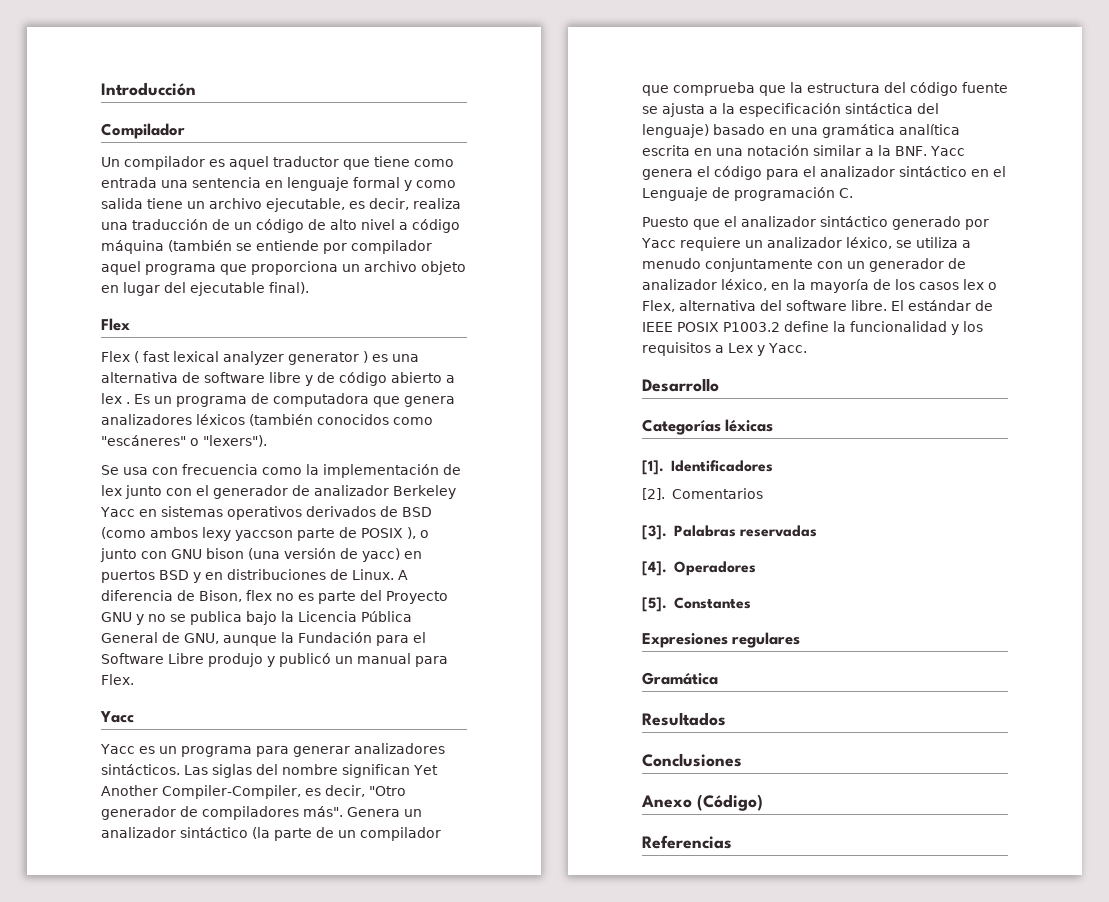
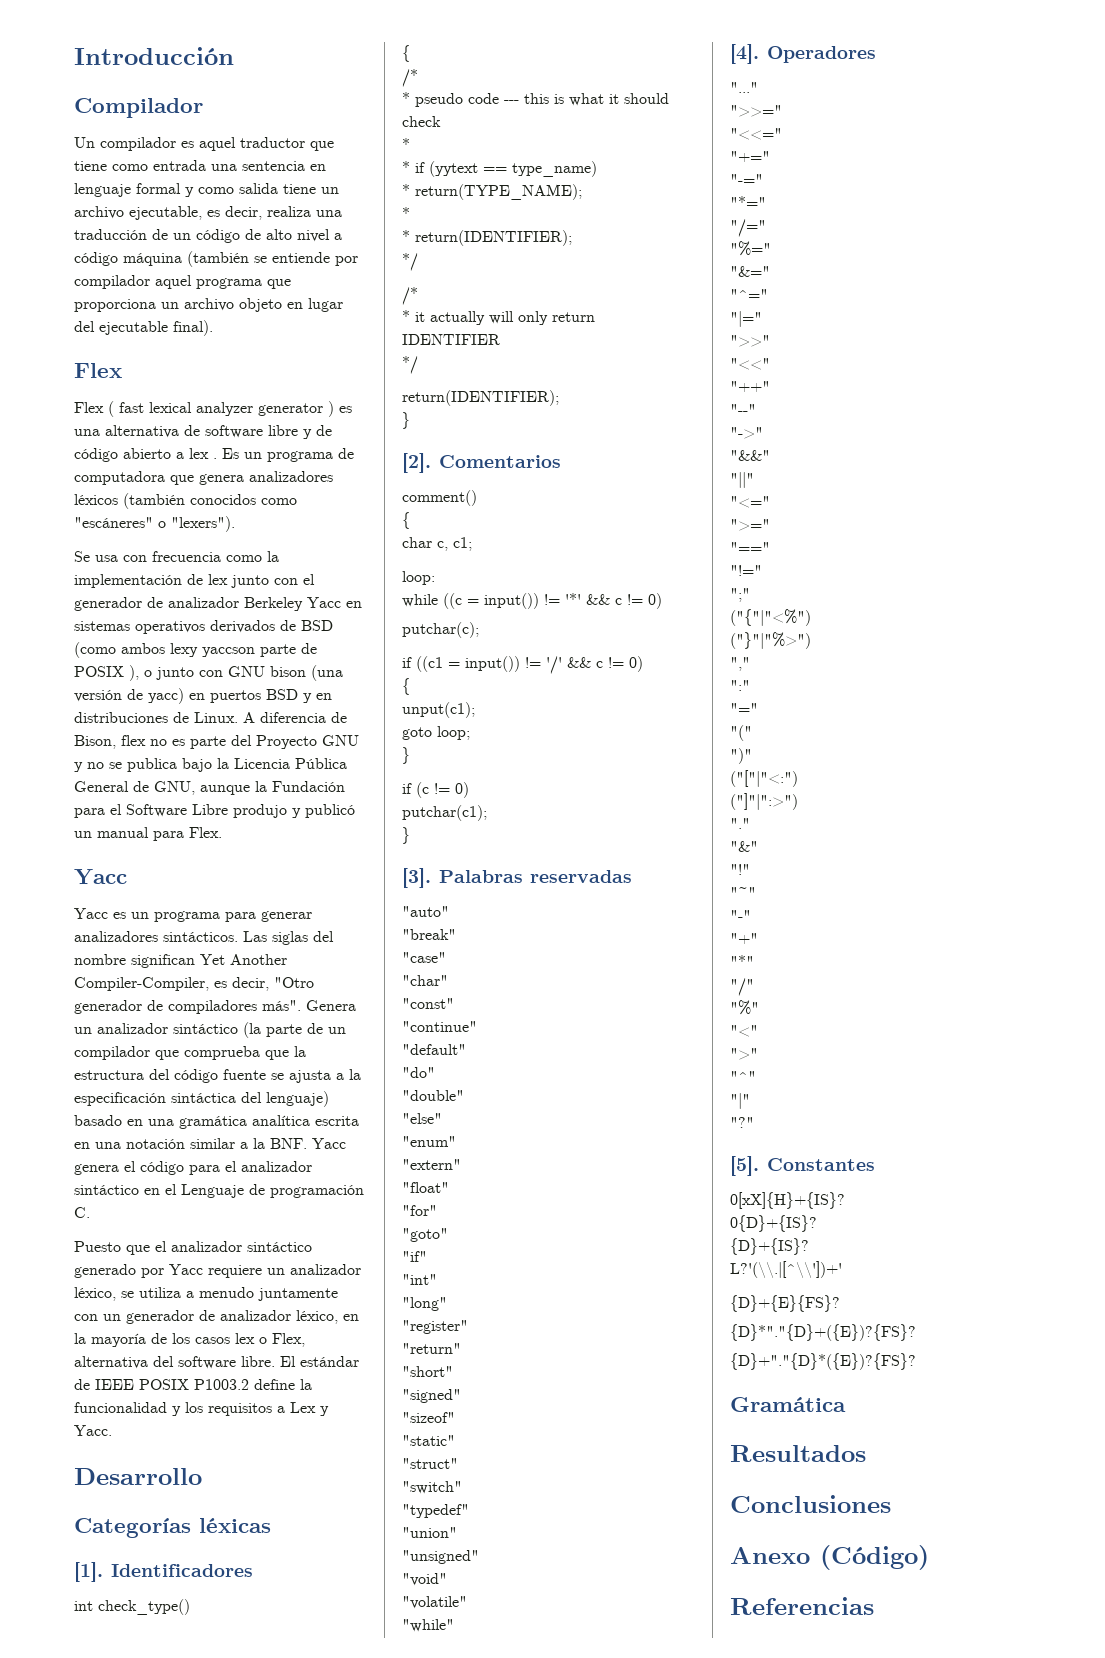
[705,258,813,272] conjuntamente -> [258,1288,338,1301] juntamente
[642,488,763,500] [642,525,817,540] [642,561,756,576] [642,597,751,612] [642,632,801,648] [2]. Comentarios // [3]. Palabras reservadas // [4]. Operadores // [5]. Constantes // Expresiones regulares -> [74,1599,190,1615] [402,45,410,62] [402,69,418,87] [402,92,669,107] [402,116,441,127] [402,138,410,150] [402,161,597,177] [402,184,582,200] [402,207,410,219] [402,230,572,246] [402,253,418,271] [402,287,418,305] [402,310,595,325] [402,334,500,345] [402,356,418,374] [402,390,559,406] [402,412,410,429] [402,453,561,473] [402,490,477,506] [402,512,410,529] [402,537,472,551] [402,571,435,585] [402,593,662,609] [402,622,479,638] [402,656,643,674] [402,678,410,695] [402,702,475,718] [402,726,470,740] [402,747,410,764] [402,782,469,798] [402,805,487,821] [402,827,410,844] [402,868,632,888] [402,906,449,917] [402,929,456,940] [402,952,446,963] [402,975,448,986] [402,998,454,1009] [402,1021,477,1032] [402,1044,466,1055] [402,1067,435,1078] [402,1090,464,1101] [402,1113,442,1124] [402,1136,456,1147] [402,1159,461,1170] [402,1182,449,1193] [402,1205,437,1216] [402,1228,448,1242] [402,1251,427,1262] [402,1274,437,1285] [402,1297,447,1311] [402,1320,468,1334] [402,1343,461,1354] [402,1366,453,1377] [402,1389,461,1403] [402,1412,455,1423] [402,1435,455,1446] [402,1458,458,1469] [402,1481,462,1494] [402,1504,469,1518] [402,1527,457,1538] [402,1550,479,1564] [402,1573,447,1586] [402,1596,467,1609] [402,1619,454,1632] [730,44,876,64] [730,82,758,93] [730,105,782,117] [730,128,782,140] [730,151,770,162] [730,174,763,185] [730,196,766,208] [730,219,766,237] [730,241,771,256] [730,266,770,277] [730,289,768,300] [730,311,762,327] [730,335,770,347] [730,358,770,370] [730,381,770,392] [730,404,756,415] [730,427,763,439] [730,450,770,461] [730,472,754,488] [730,496,770,508] [730,519,770,531] [730,542,770,553] [730,565,762,576] [730,588,750,602] [730,609,811,626] [730,632,811,649] [730,657,750,671] [730,680,750,691] [730,703,758,714] [730,725,752,741] [730,748,752,764] [730,770,798,787] [730,793,798,810] [730,818,750,829] [730,841,758,852] [730,864,750,875] [730,887,756,898] [730,910,751,921] [730,933,758,944] [730,955,754,967] [730,978,754,996] [730,1000,759,1015] [730,1025,758,1037] [730,1048,758,1060] [730,1071,756,1082] [730,1093,750,1109] [730,1117,754,1128] [730,1156,875,1176] [730,1192,845,1209] [730,1215,817,1232] [730,1238,809,1255] [730,1261,842,1278] [730,1295,840,1312] [730,1324,916,1341] [730,1353,916,1370] int check_type() // { // /* // * pseudo code --- this is what it should check // * // * if (yytext == type_name) // * return(TYPE_NAME); // * // * return(IDENTIFIER); // */ // /* // * it actually will only return IDENTIFIER // */ // return(IDENTIFIER); // } // [2]. Comentarios // comment() // { // char c, c1; // loop: // while ((c = input()) != '*' && c != 0) // putchar(c); // if ((c1 = input()) != '/' && c != 0) // { // unput(c1); // goto loop; // } // if (c != 0) // putchar(c1); // } // [3]. Palabras reservadas // "auto" // "break" // "case" // "char" // "const" // "continue" // "default" // "do" // "double" // "else" // "enum" // "extern" // "float" // "for" // "goto" // "if" // "int" // "long" // "register" // "return" // "short" // "signed" // "sizeof" // "static" // "struct" // "switch" // "typedef" // "union" // "unsigned" // "void" // "volatile" // "while" // [4]. Operadores // "..." // ">>=" // "<<=" // "+=" // "-=" // "*=" // "/=" // "%=" // "&=" // "^=" // "|=" // ">>" // "<<" // "++" // "--" // "->" // "&&" // "||" // "<=" // ">=" // "==" // "!=" // ";" // ("{"|"<%") // ("}"|"%>") // "," // ":" // "=" // "(" // ")" // ("["|"<:") // ("]"|":>") // "." // "&" // "!" // "~" // "-" // "+" // "*" // "/" // "%" // "<" // ">" // "^" // "|" // "?" // [5]. Constantes // 0[xX]{H}+{IS}? // 0{D}+{IS}? // {D}+{IS}? // L?'(\\.|[^\\'])+' // {D}+{E}{FS}? // {D}*"."{D}+({E})?{FS}? // {D}+"."{D}*({E})?{FS}?

